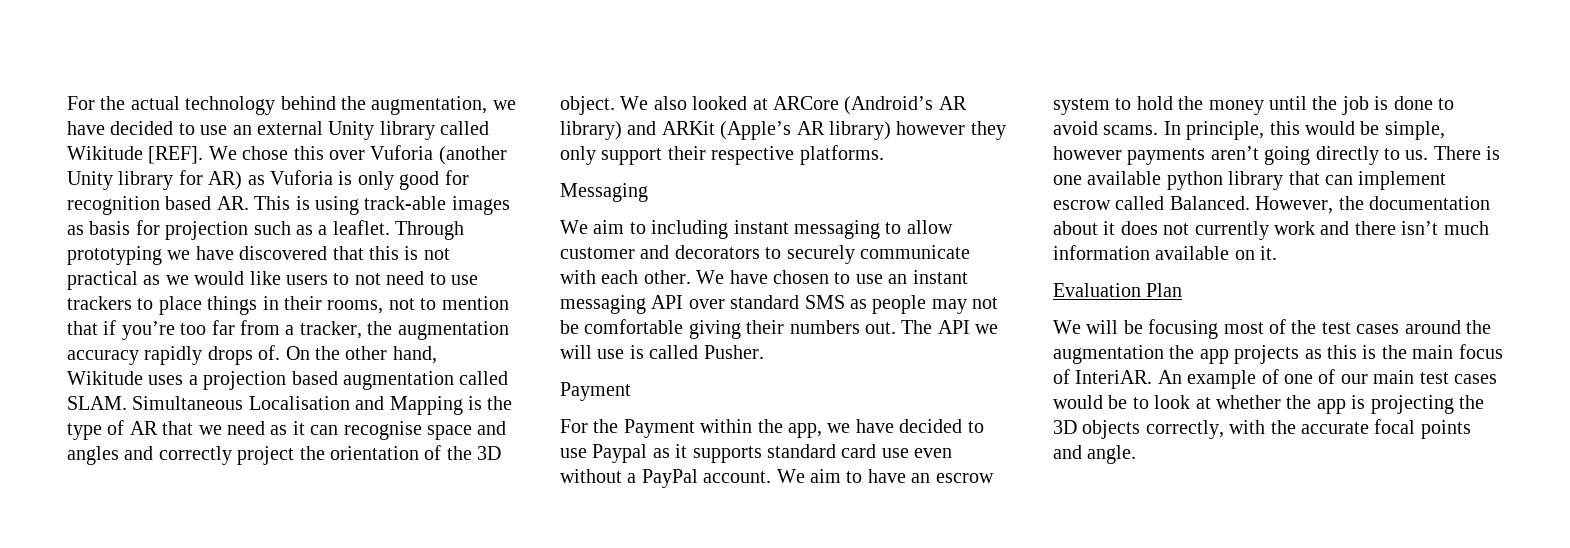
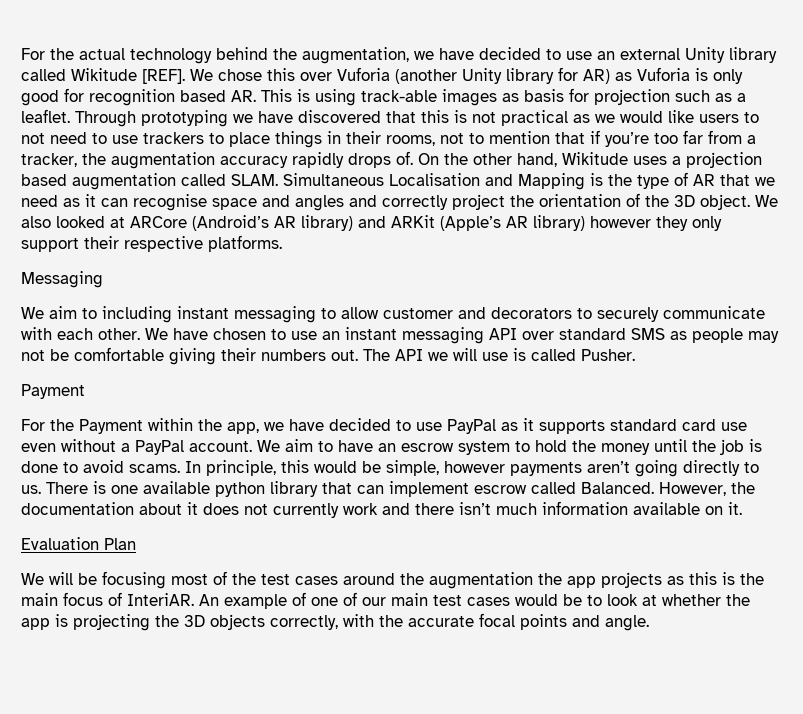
[592,444,648,463] Paypal -> [447,419,496,434] PayPal

